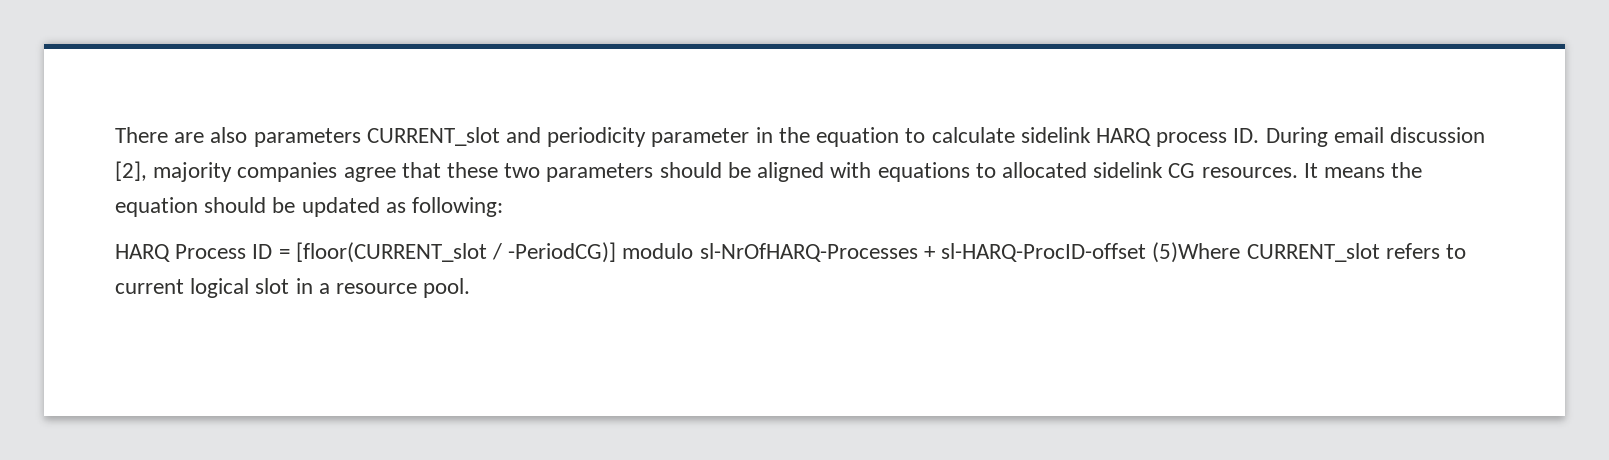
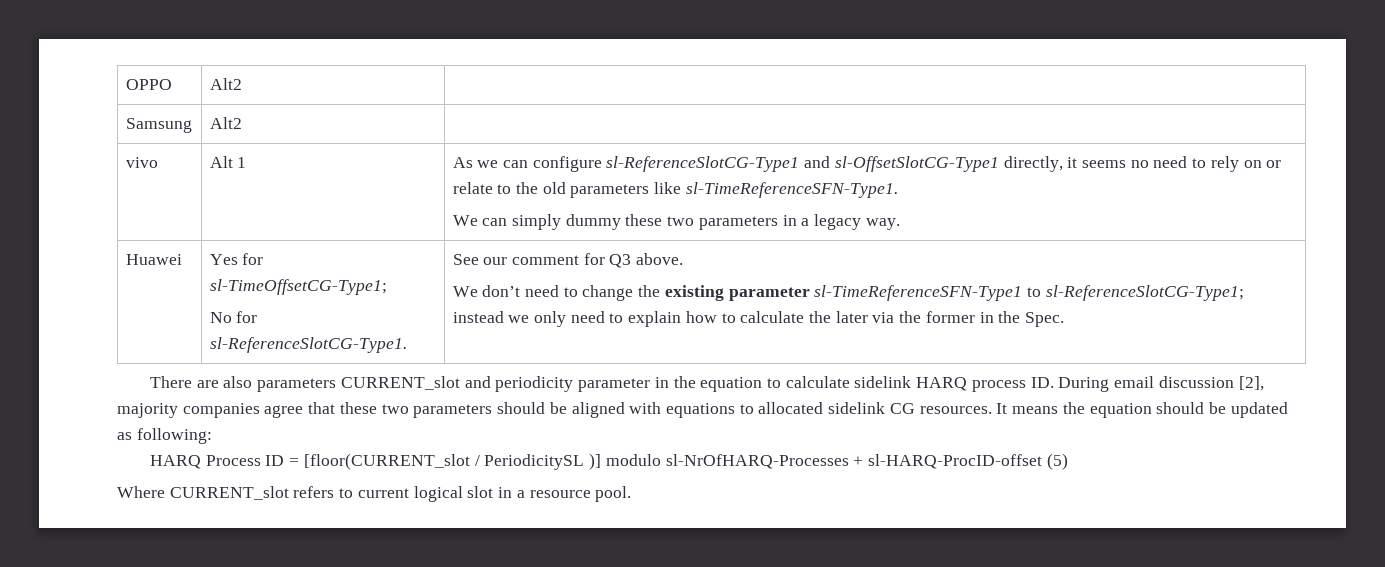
(115, 135) none -> [125,79,172,90] [209,78,242,90] [125,118,192,133] [209,117,242,129] [125,157,158,168] [209,156,247,168] [452,156,1282,172] [452,182,898,198] [452,214,900,230] [125,254,182,265] [209,253,264,265] [209,279,387,295] [209,311,258,323] [209,337,407,353] [452,253,684,268] [452,285,1244,301] [452,311,1065,327] OPPO | Alt2 | // Samsung | Alt2 | // vivo | Alt 1 | As we can configure sl-ReferenceSlotCG-Type1 and sl-OffsetSlotCG-Type1 directly, it seems no need to rely on or relate to the old parameters like sl-TimeReferenceSFN-Type1. // We can simply dummy these two parameters in a legacy way. // Huawei | Yes for sl-TimeOffsetCG-Type1; // No for sl-ReferenceSlotCG-Type1. | See our comment for Q3 above. // We don’t need to change the existing parameter sl-TimeReferenceSFN-Type1 to sl-ReferenceSlotCG-Type1; instead we only need to explain how to calculate the later via the former in the Spec. //
[508,242,617,263] -PeriodCG)] -> [484,453,602,470] PeriodicitySL )]
[1152,242,1241,263] (5)Where -> [1046,453,1068,470] [117,486,165,498] (5) // Where

